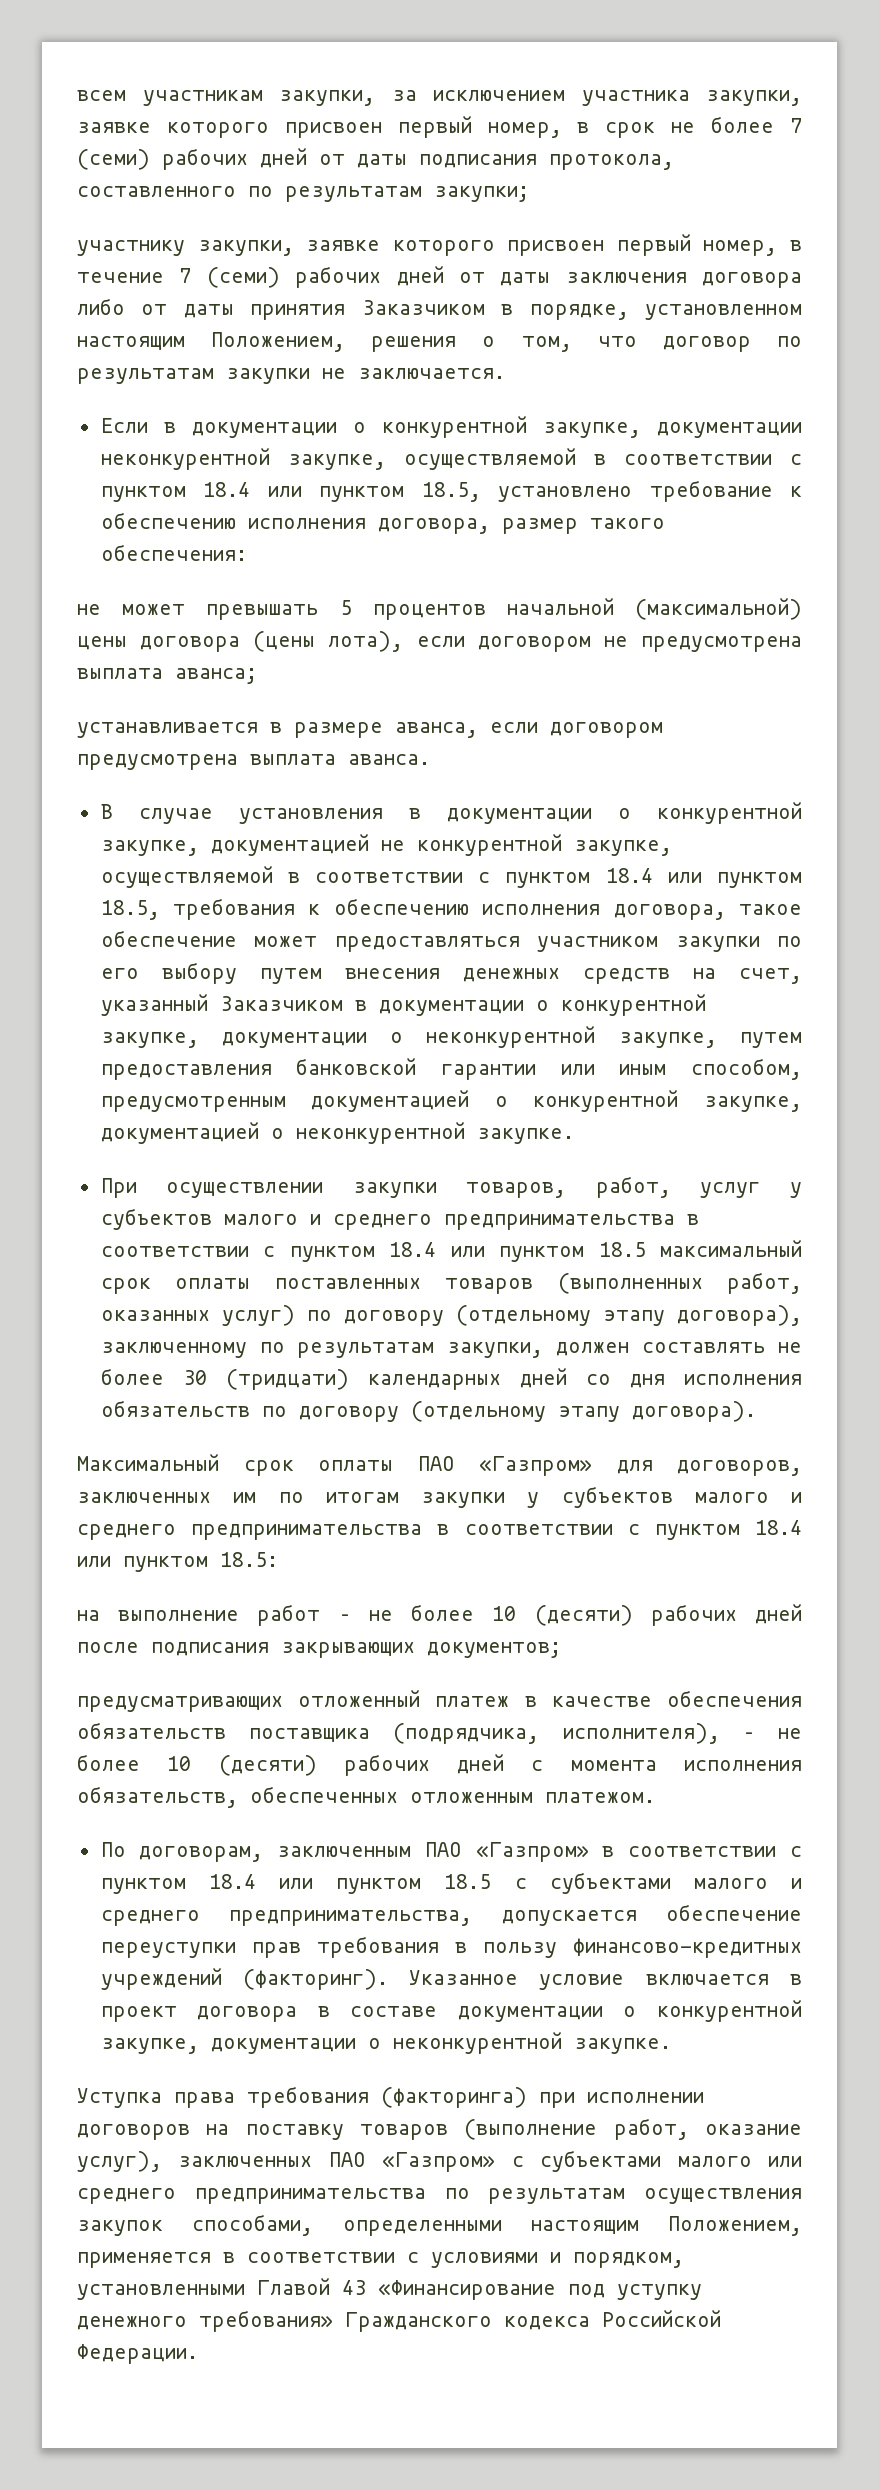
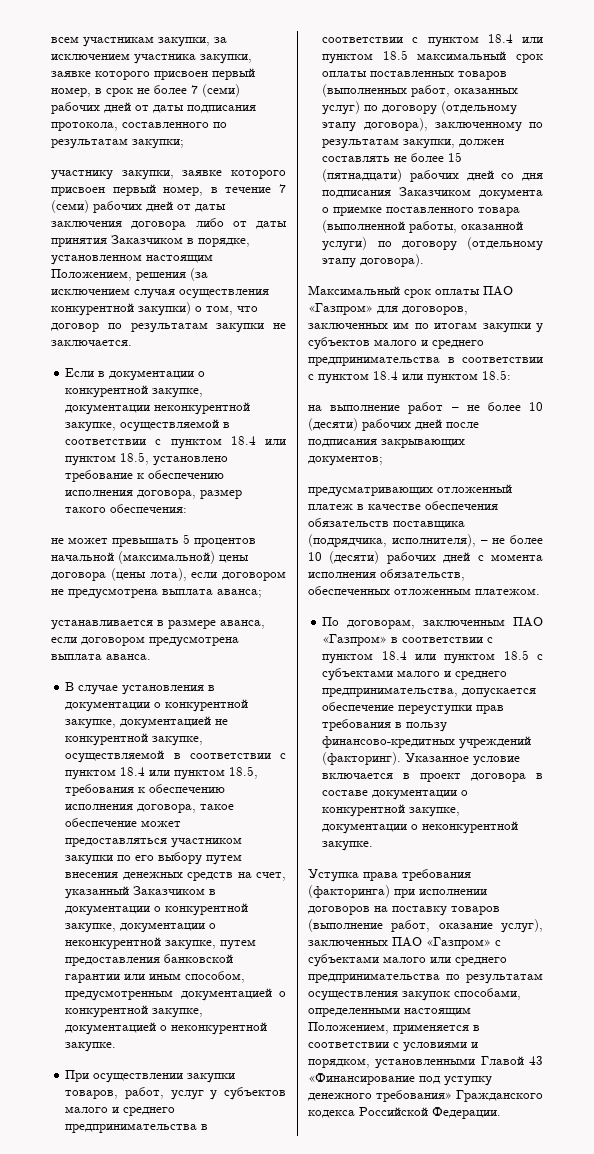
(457, 344) none -> [190,268,208,281] [51,288,269,299] [51,302,191,316] (за исключением случая осуществления конкурентной закупки)
[182,1368,802,1390] [100,1400,250,1418] 30 (тридцати) календарных дней со дня исполнения обязательств -> [448,152,463,162] [322,169,543,182] [322,187,543,200] [322,206,521,216] [322,220,524,233] [322,237,368,251] 15 (пятнадцати) рабочих дней со дня подписания Заказчиком документа о приемке поставленного товара (выполненной работы, оказанной услуги)

